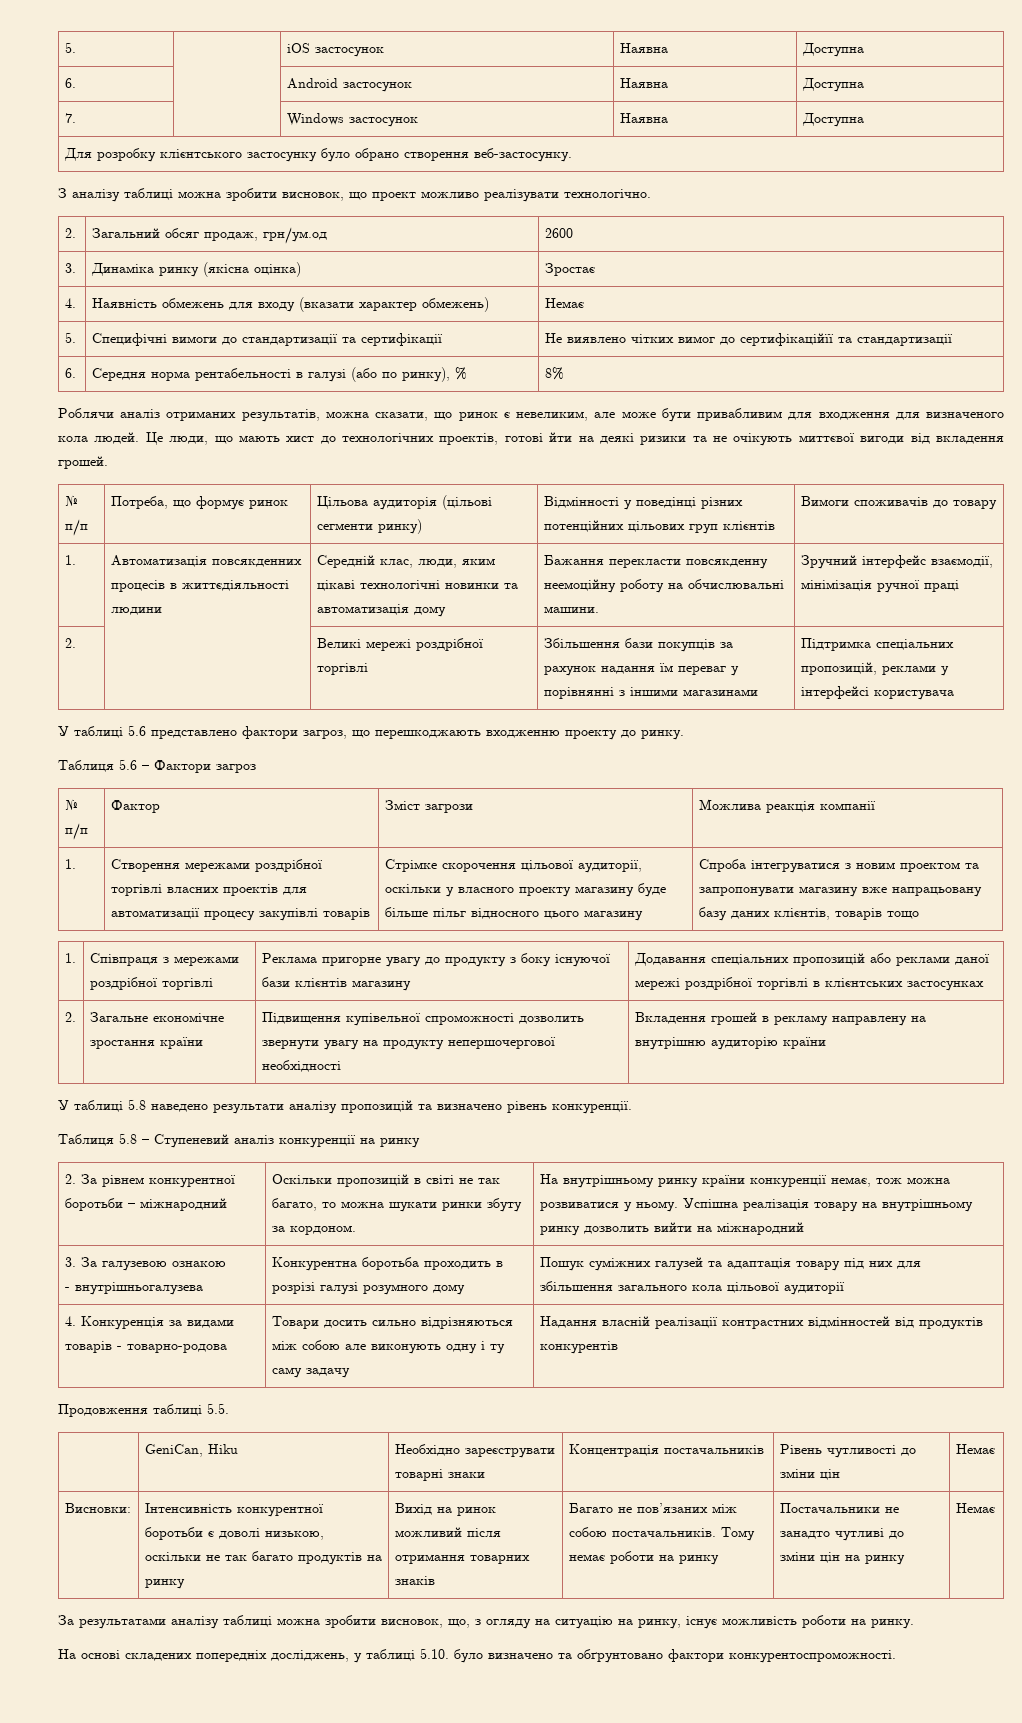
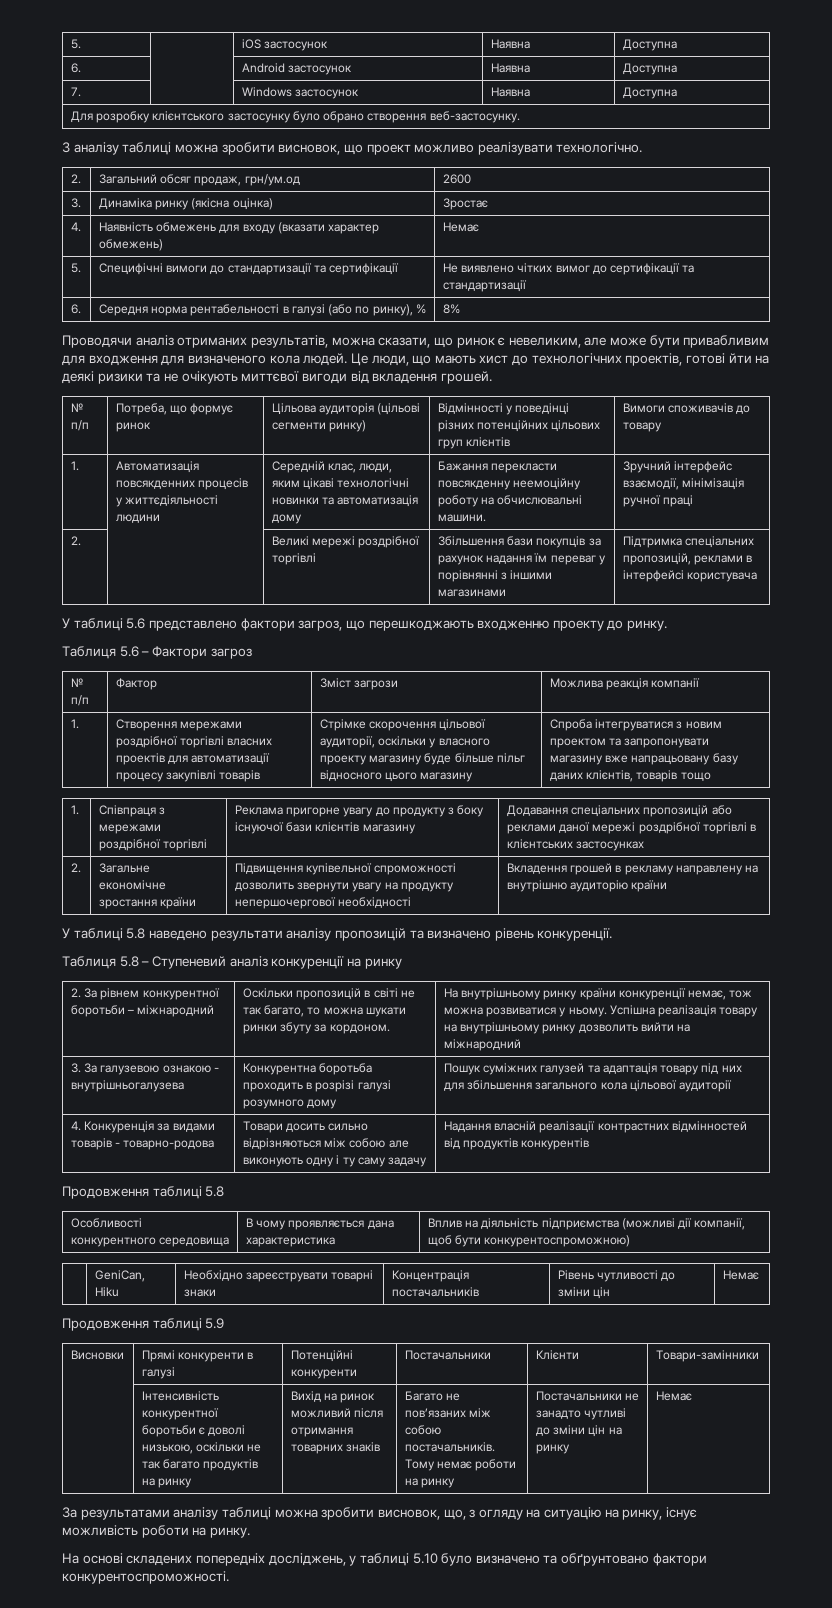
[739,333,834,346] сертифікаційїї -> [610,263,681,275] сертифікації
[58,408,114,418] Роблячи -> [62,335,132,348] Проводячи
[169,583,177,589] в -> [115,497,123,507] у
[940,666,949,676] у -> [746,555,753,562] в
(226, 1264) // -> (211, 1069) none
[207,1403,229,1414] 5.5. -> [205,1186,225,1197] [70,1218,142,1228] [70,1237,230,1247] [245,1218,394,1230] [245,1237,335,1247] [427,1218,746,1230] [427,1235,631,1247] 5.8 // Особливості конкурентного середовища | В чому проявляється дана характеристика | Вплив на діяльність підприємства (можливі дії компанії, щоб бути конкурентоспроможною)
[64,1503,131,1513] // Висновки: -> [62,1318,225,1331] [70,1350,124,1360] [141,1350,254,1362] [141,1367,175,1379] [290,1350,353,1362] [290,1369,357,1379] [404,1350,491,1360] [535,1350,579,1360] [655,1350,759,1362] // Продовження таблиці 5.9 // Висновки | Прямі конкуренти в галузі | Потенційні конкуренти | Постачальники | Клієнти | Товари-замінники //
[420,1648,449,1659] 5.10. -> [412,1553,438,1564] 5.10

